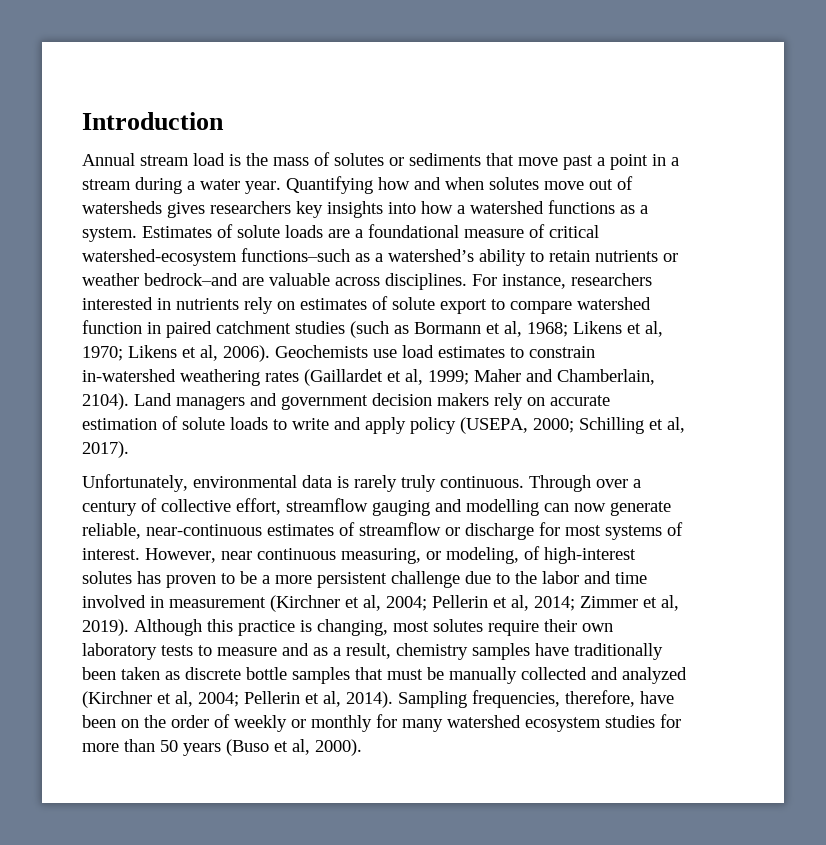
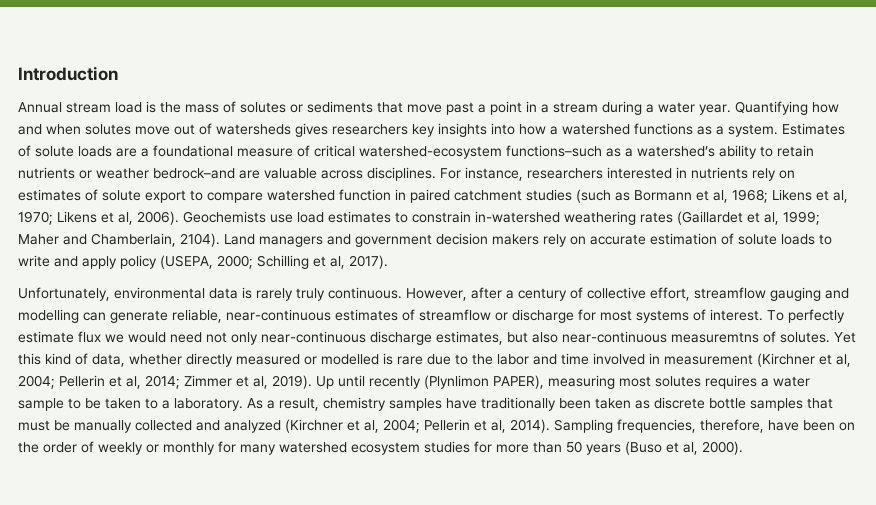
[529,475,628,492] Through over -> [406,287,502,301] However, after
[574,503,606,512] now -> (106, 316) none
[145,546,636,564] [82,571,460,588] However, near continuous measuring, or modeling, of high-interest solutes has proven to be a more persistent challenge -> [767,309,845,323] [18,331,856,345] [18,353,423,367] To perfectly estimate flux we would need not only near-continuous discharge estimates, but also near-continuous measuremtns of solutes. Yet this kind of data, whether directly measured or modelled is rare
[134,619,613,636] [82,643,328,660] Although this practice is changing, most solutes require their own laboratory tests to measure and as -> [316,375,810,389] [18,398,263,411] Up until recently (Plynlimon PAPER), measuring most solutes requires a water sample to be taken to a laboratory. As

